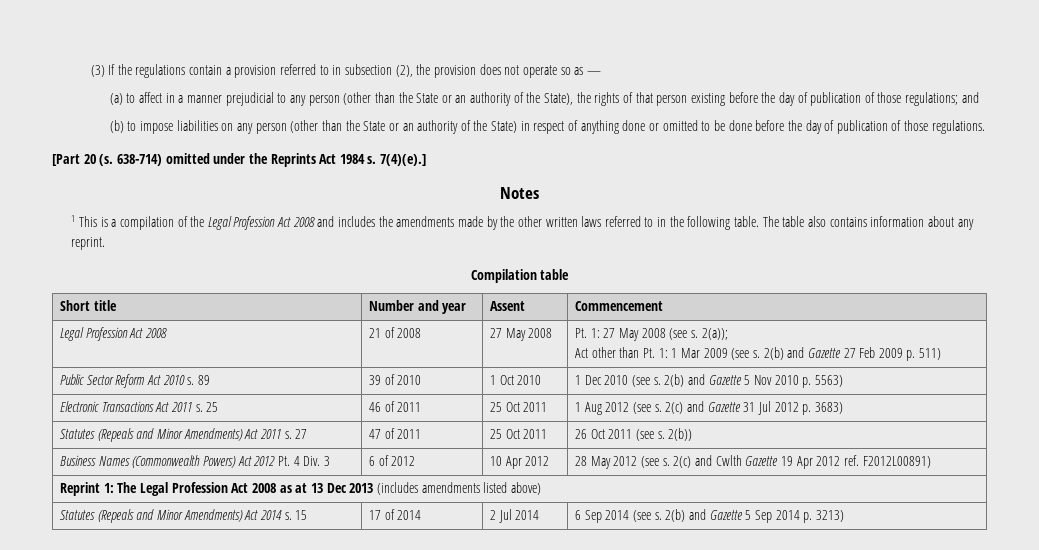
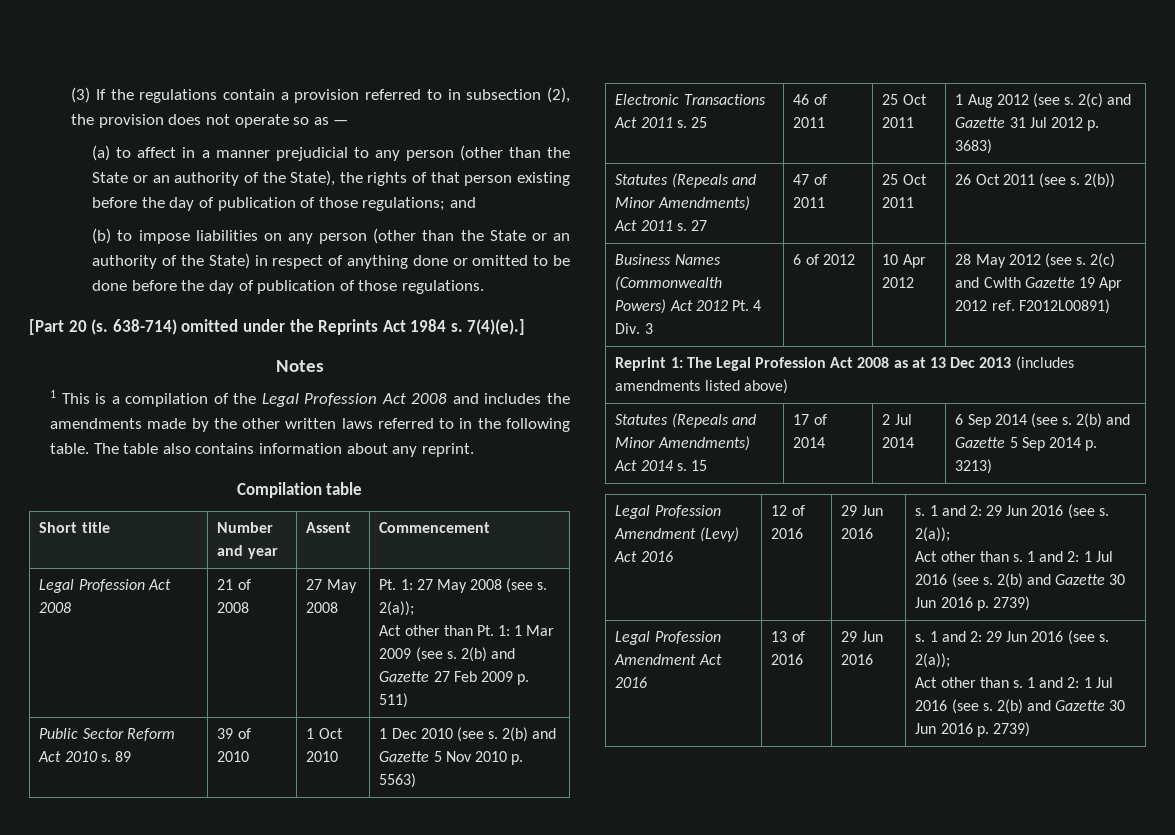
(844, 516) none -> [615,505,721,519] [614,527,739,542] [614,551,673,562] [771,505,805,516] [771,528,804,539] [841,505,883,516] [841,528,874,539] [915,504,1109,519] [915,527,951,542] [915,551,1113,562] [915,573,1126,588] [915,596,1030,611] [615,631,721,645] [614,654,722,665] [615,677,648,688] [771,631,805,642] [771,654,804,665] [841,631,883,642] [841,654,874,665] [915,630,1109,645] [915,653,951,668] [915,677,1113,688] [915,699,1126,714] [915,722,1030,737] // Legal Profession Amendment (Levy) Act 2016 | 12 of 2016 | 29 Jun 2016 | s. 1 and 2: 29 Jun 2016 (see s. 2(a)); // Act other than s. 1 and 2: 1 Jul 2016 (see s. 2(b) and Gazette 30 Jun 2016 p. 2739) // Legal Profession Amendment Act 2016 | 13 of 2016 | 29 Jun 2016 | s. 1 and 2: 29 Jun 2016 (see s. 2(a)); // Act other than s. 1 and 2: 1 Jul 2016 (see s. 2(b) and Gazette 30 Jun 2016 p. 2739)

